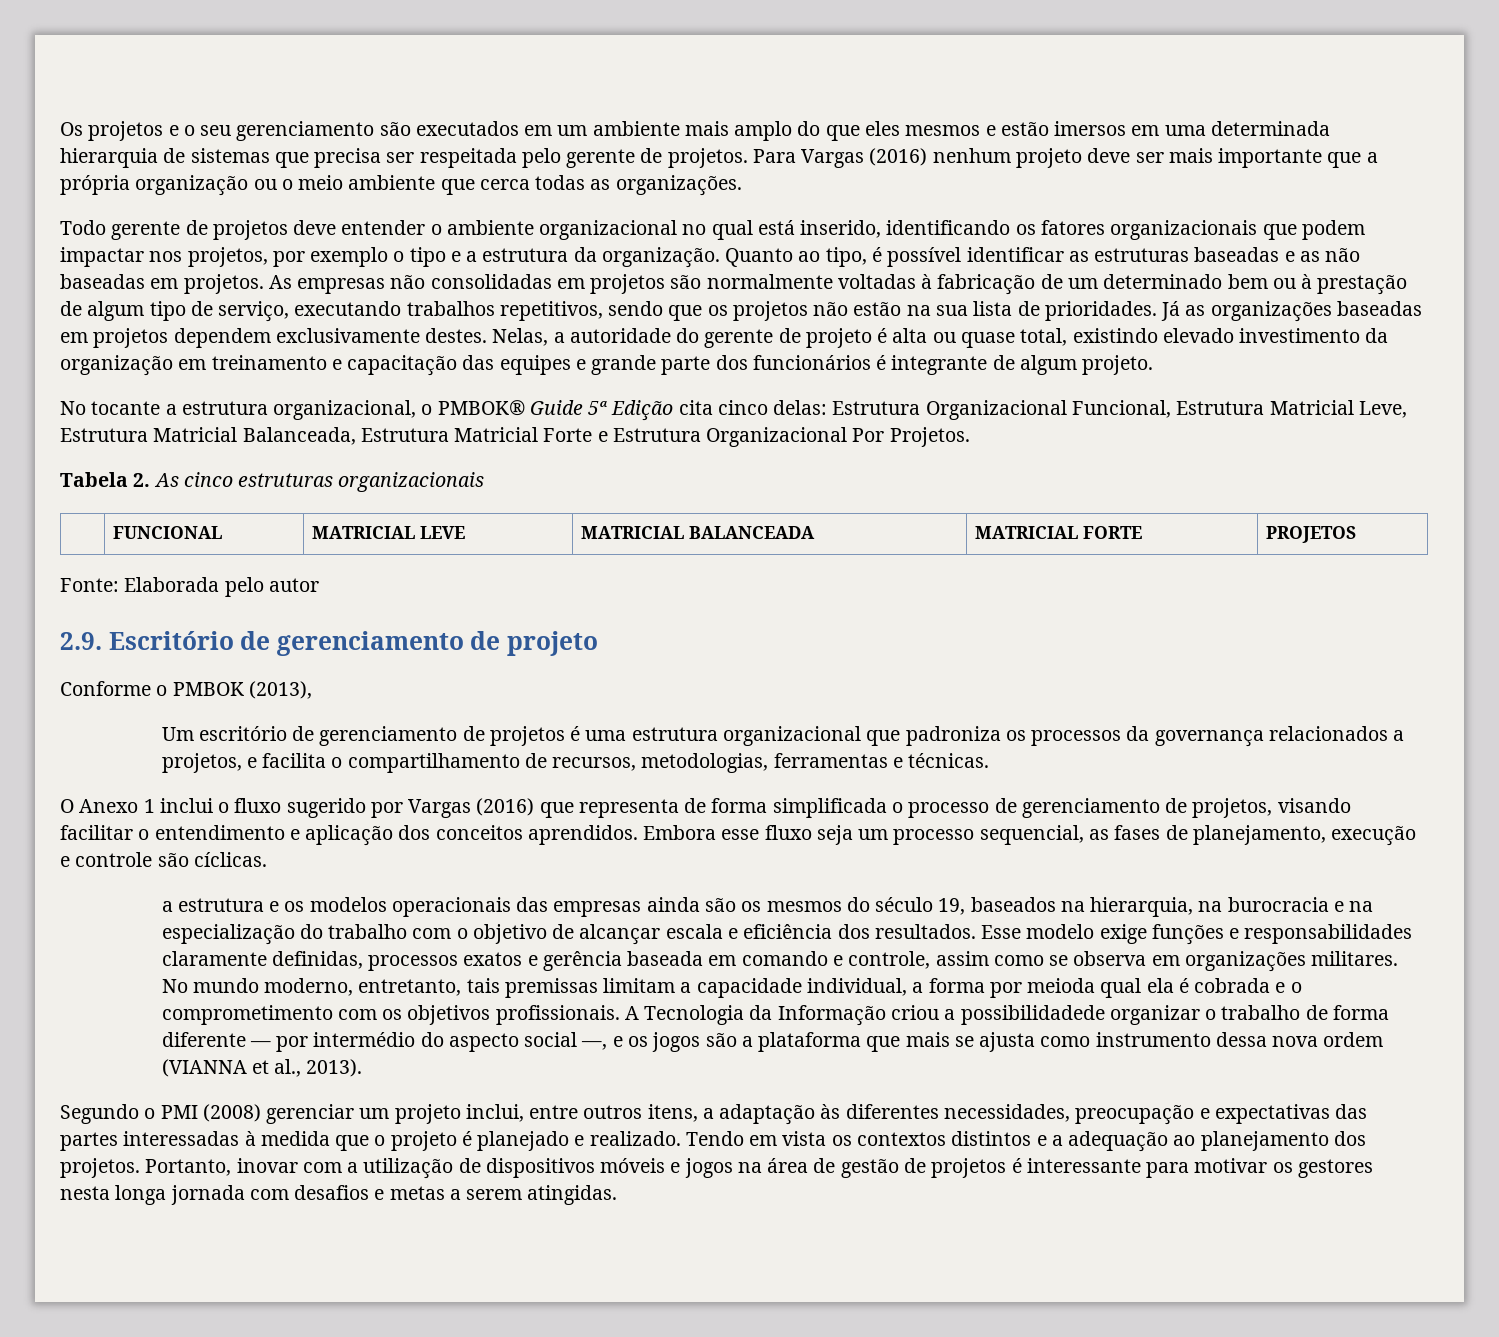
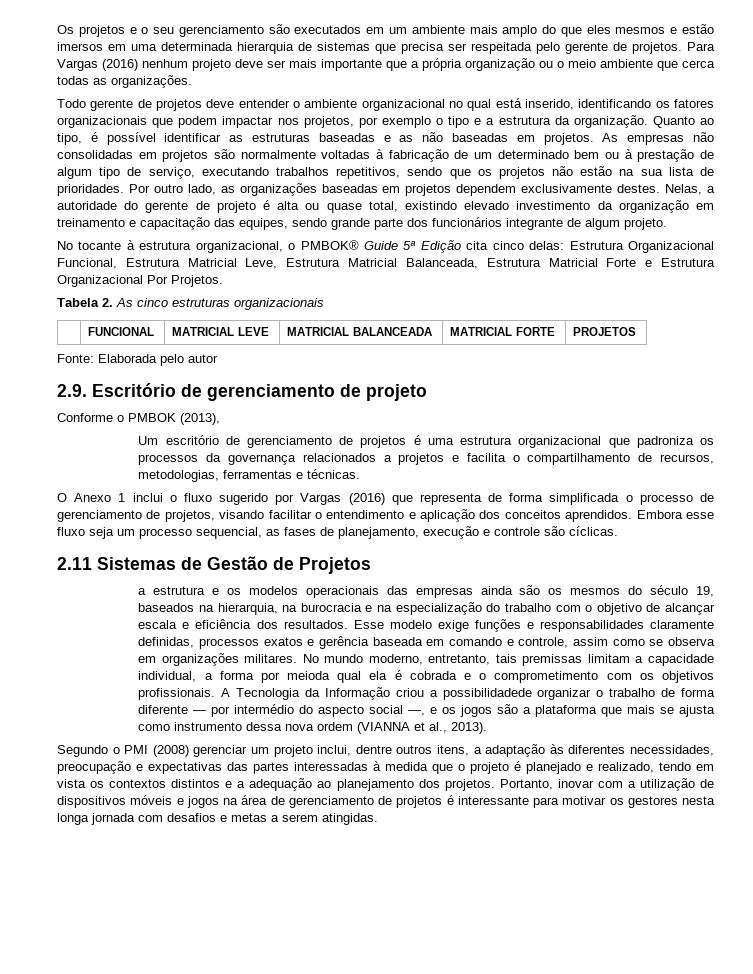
[1161,301,1181,321] Já -> [128,184,216,195] Por outro lado,
[499,355,586,375] equipes e -> [239,218,327,230] equipes, sendo
[876,355,887,370] é -> (502, 222) none
[165,404,177,415] a -> [126,240,135,250] à
[161,753,242,773] projetos, -> [398,453,445,465] projetos
(267, 859) none -> [57,556,371,574] // 2.11 Sistemas de Gestão de Projetos
[529,1105,579,1119] entre -> [355,745,392,754] dentre
[589,1131,744,1146] realizado. Tendo -> [598,762,691,773] realizado, tendo
[840,1159,899,1178] gestão -> [288,796,374,808] gerenciamento

